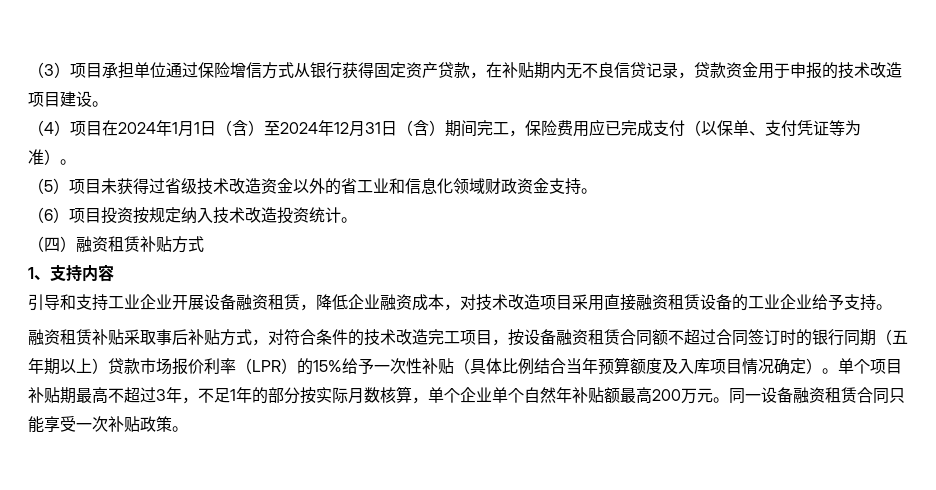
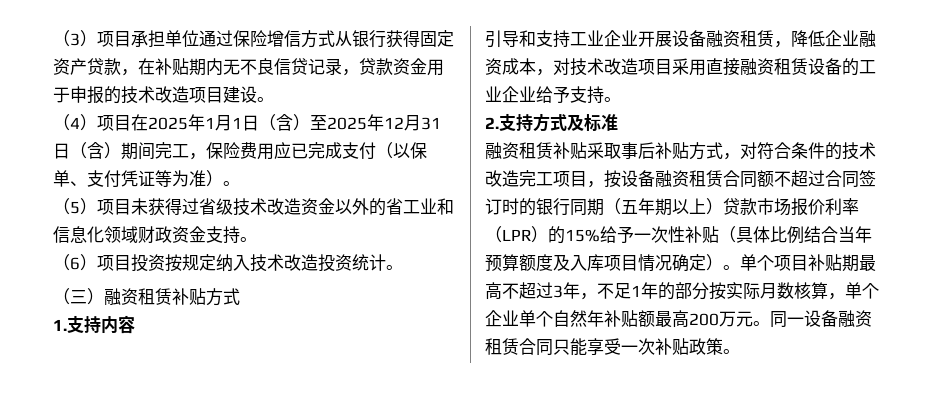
[118,122,156,134] 2024 -> [148,117,188,130] 2025
[280,122,318,134] 2024 -> [327,117,367,130] 2025
[44,237,60,252] 四 -> [70,290,87,304] 三
[28,267,50,280] 1、 -> [53,319,67,331] 1.
(892, 307) none -> [485,113,618,132] // 2.支持方式及标准

